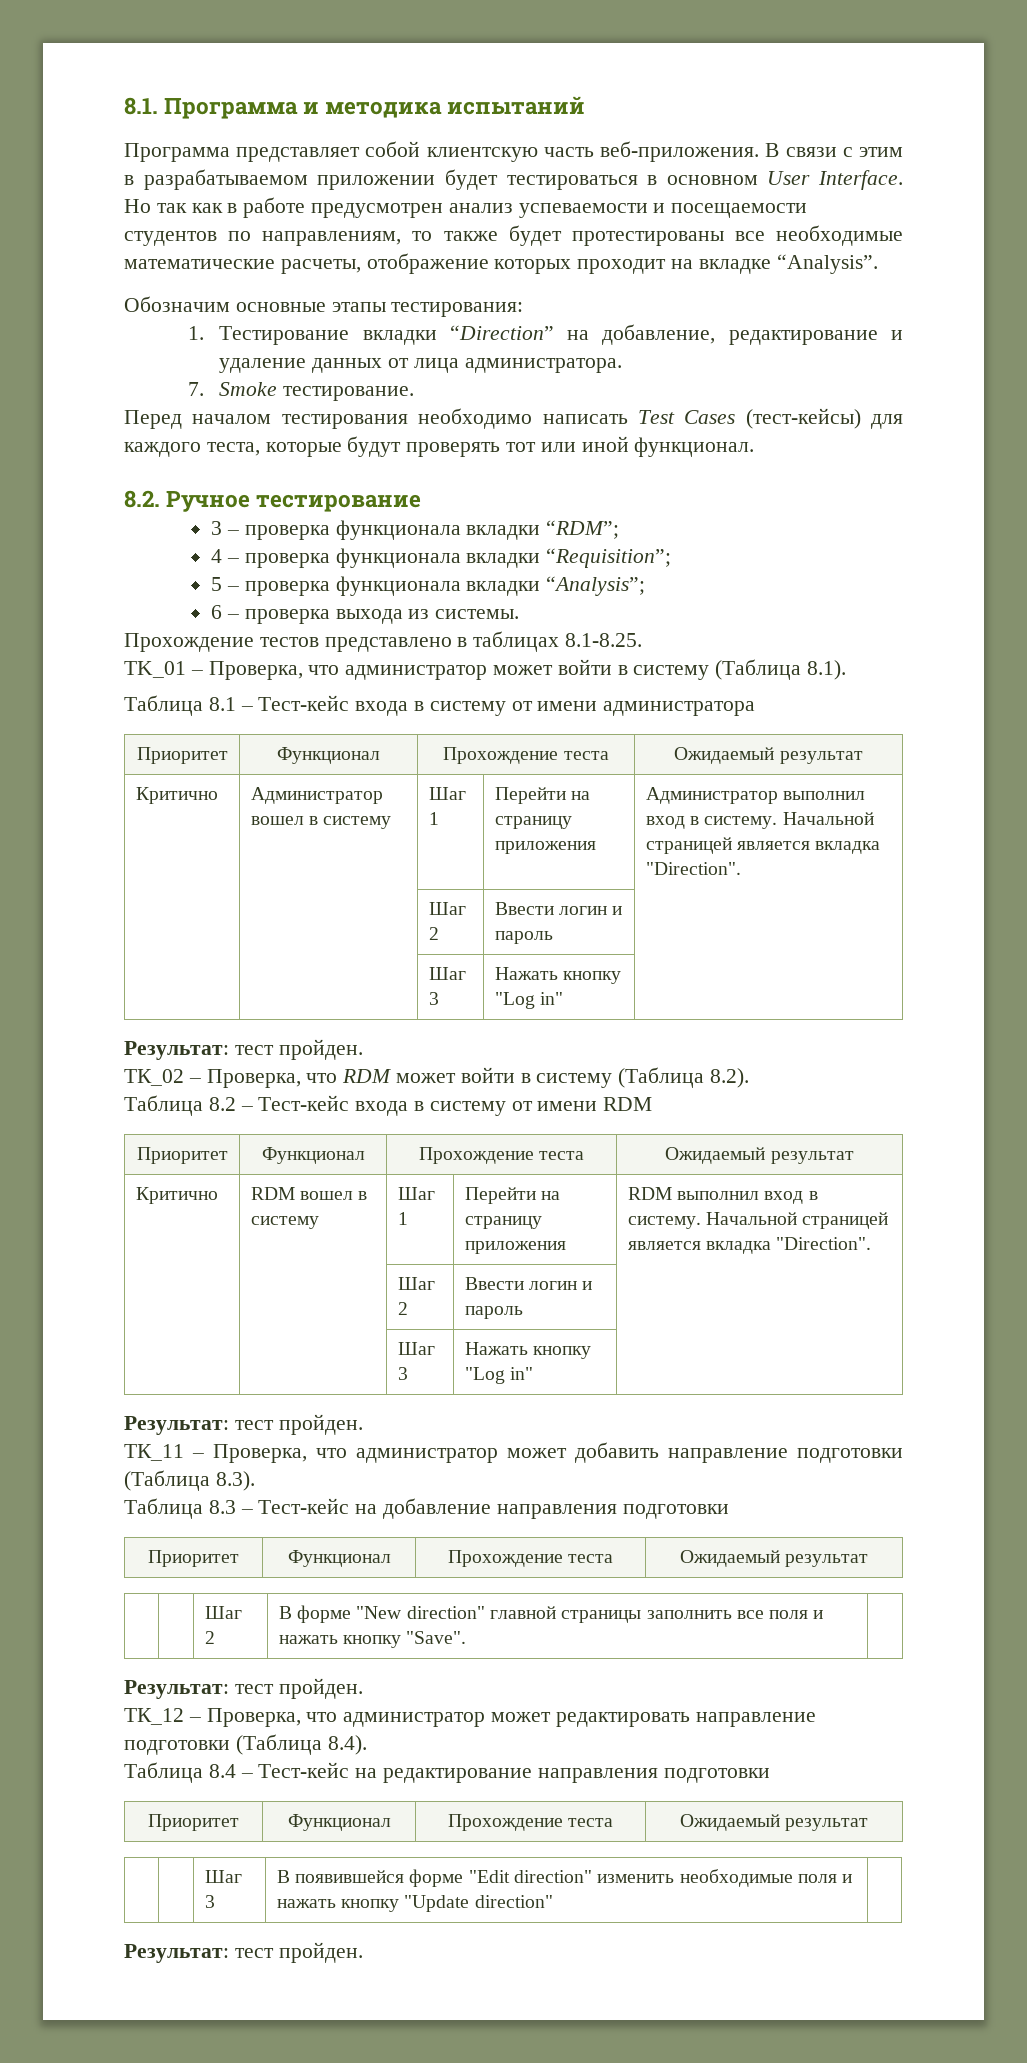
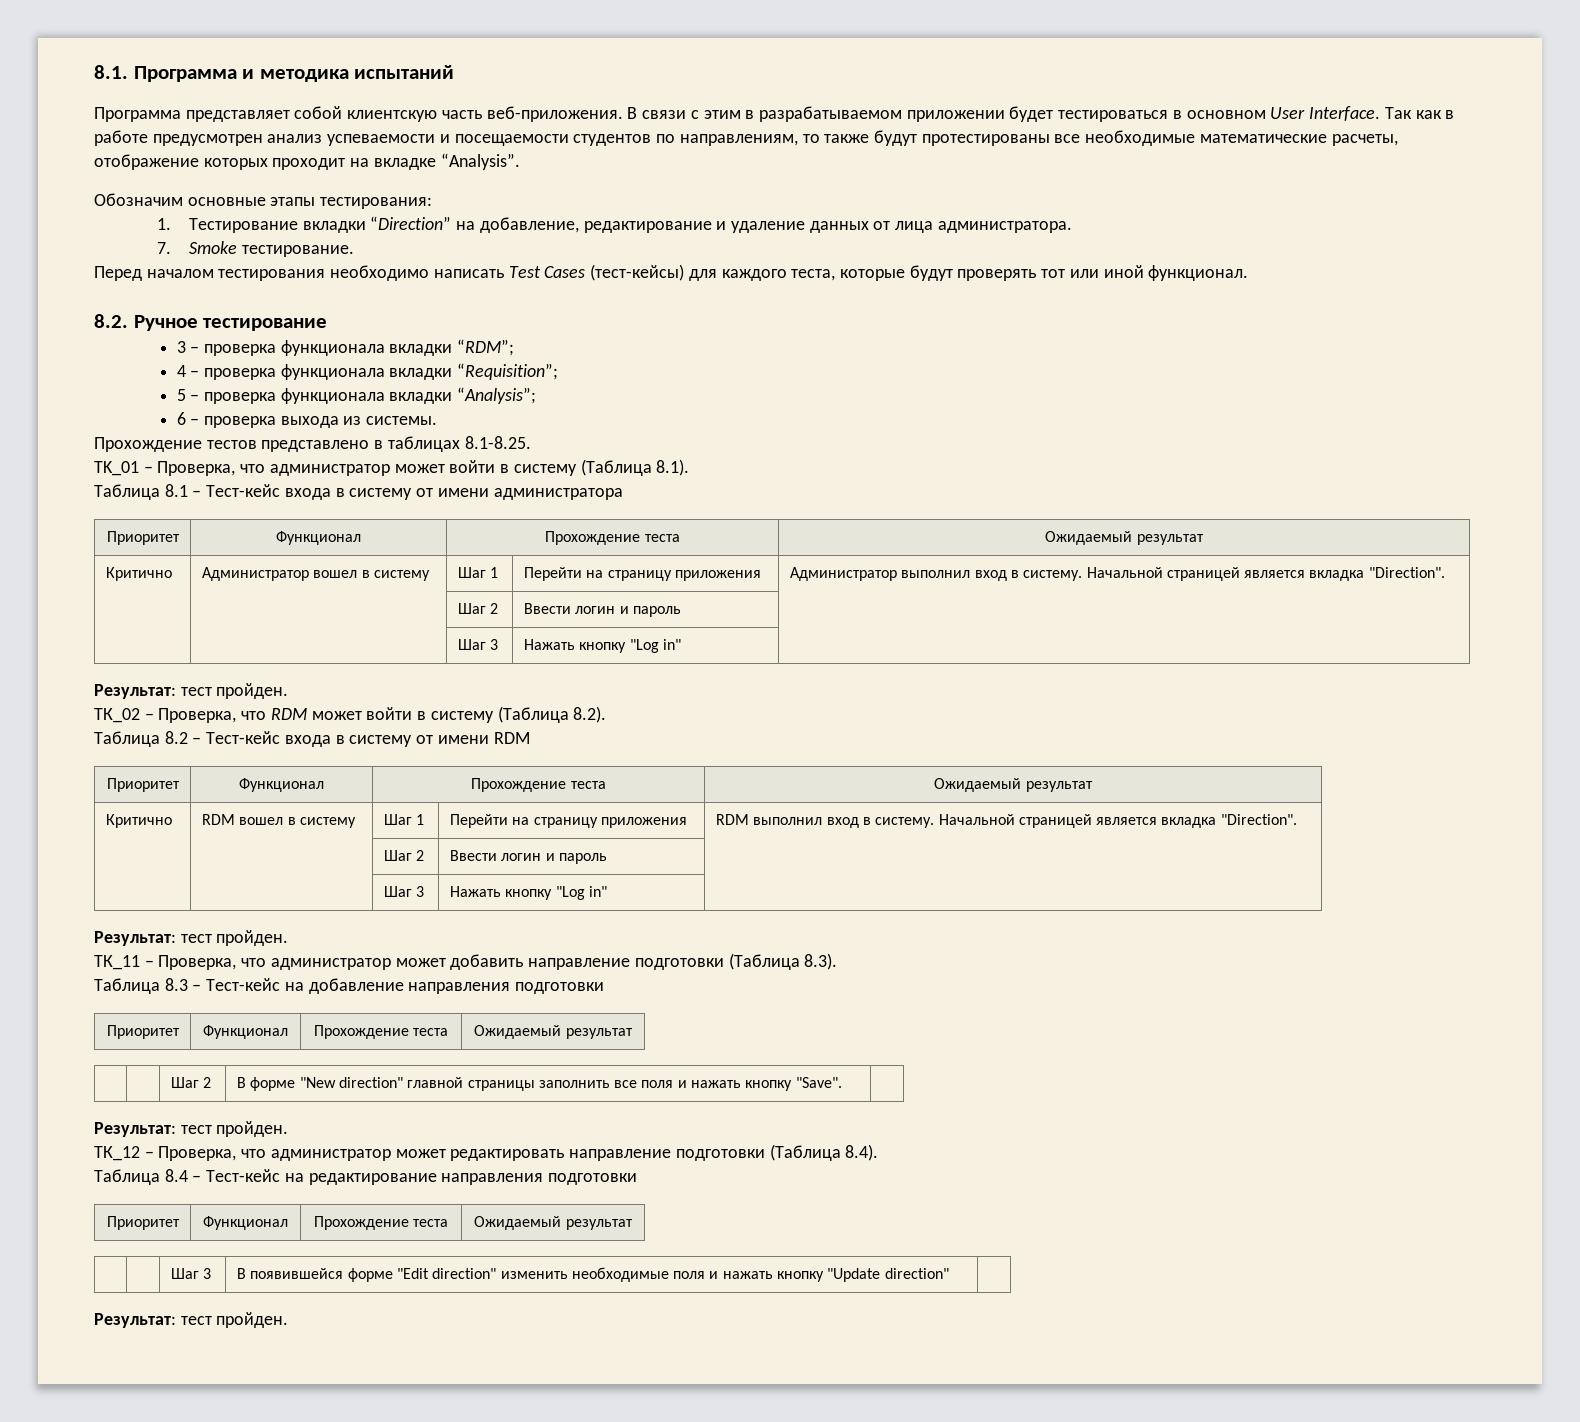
[124,199,187,213] Но так -> [1384,107,1412,119] Так
[508,225,562,246] будет -> [873,130,917,146] будут

